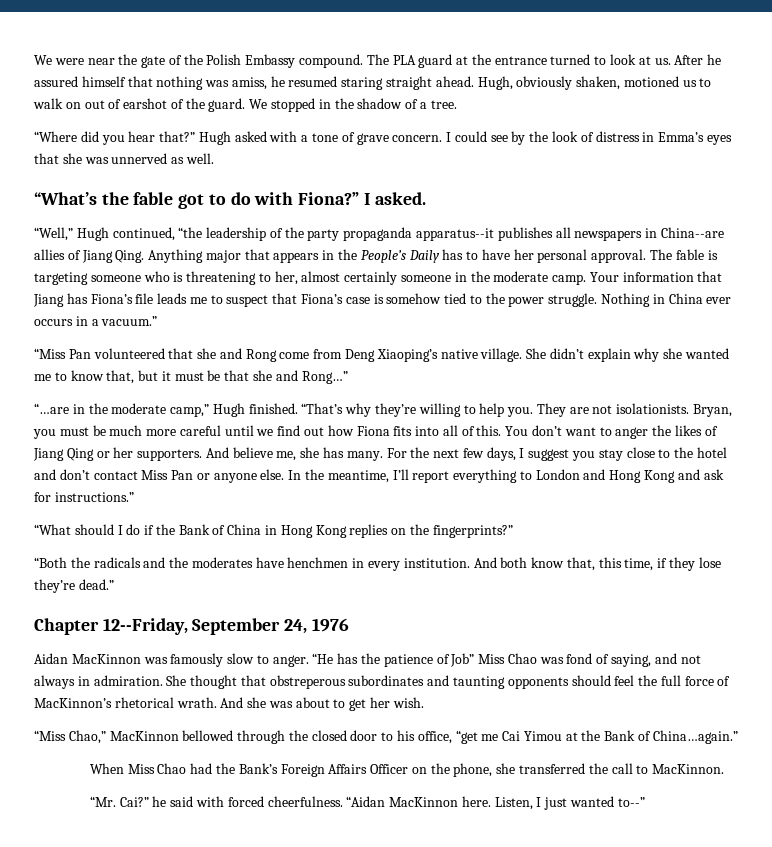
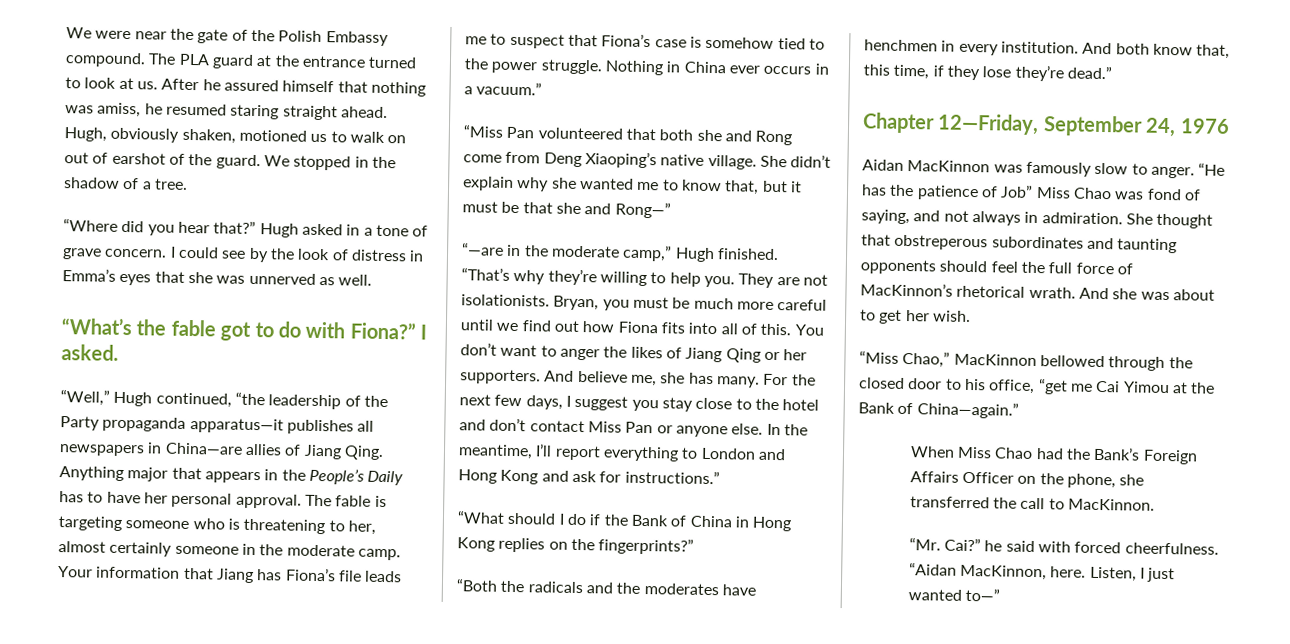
[269,131,298,142] with -> [346,224,361,236] in
[307,227,495,241] party propaganda apparatus--it -> [60,416,284,434] Party propaganda apparatus—it
[660,227,724,238] China--are -> [164,442,243,455] China—are
(194, 353) none -> [659,129,694,141] both
[301,371,348,384] [34,403,69,414] Rong…” // “…are -> [614,201,671,219] [462,242,504,256] Rong—” // “—are
[102,618,188,635] 12--Friday, -> [937,113,1040,136] 12—Friday,
[652,730,738,744] China…again.” -> [916,401,1019,419] China—again.”
[389,797,459,807] MacKinnon -> [959,564,1047,581] MacKinnon,
[617,797,645,807] to--” -> [964,587,1000,602] to—”

